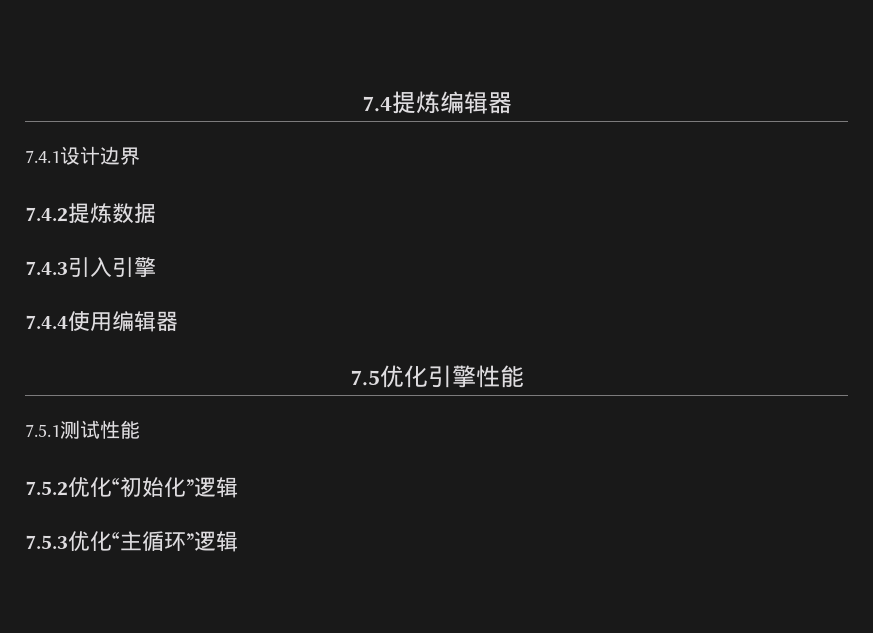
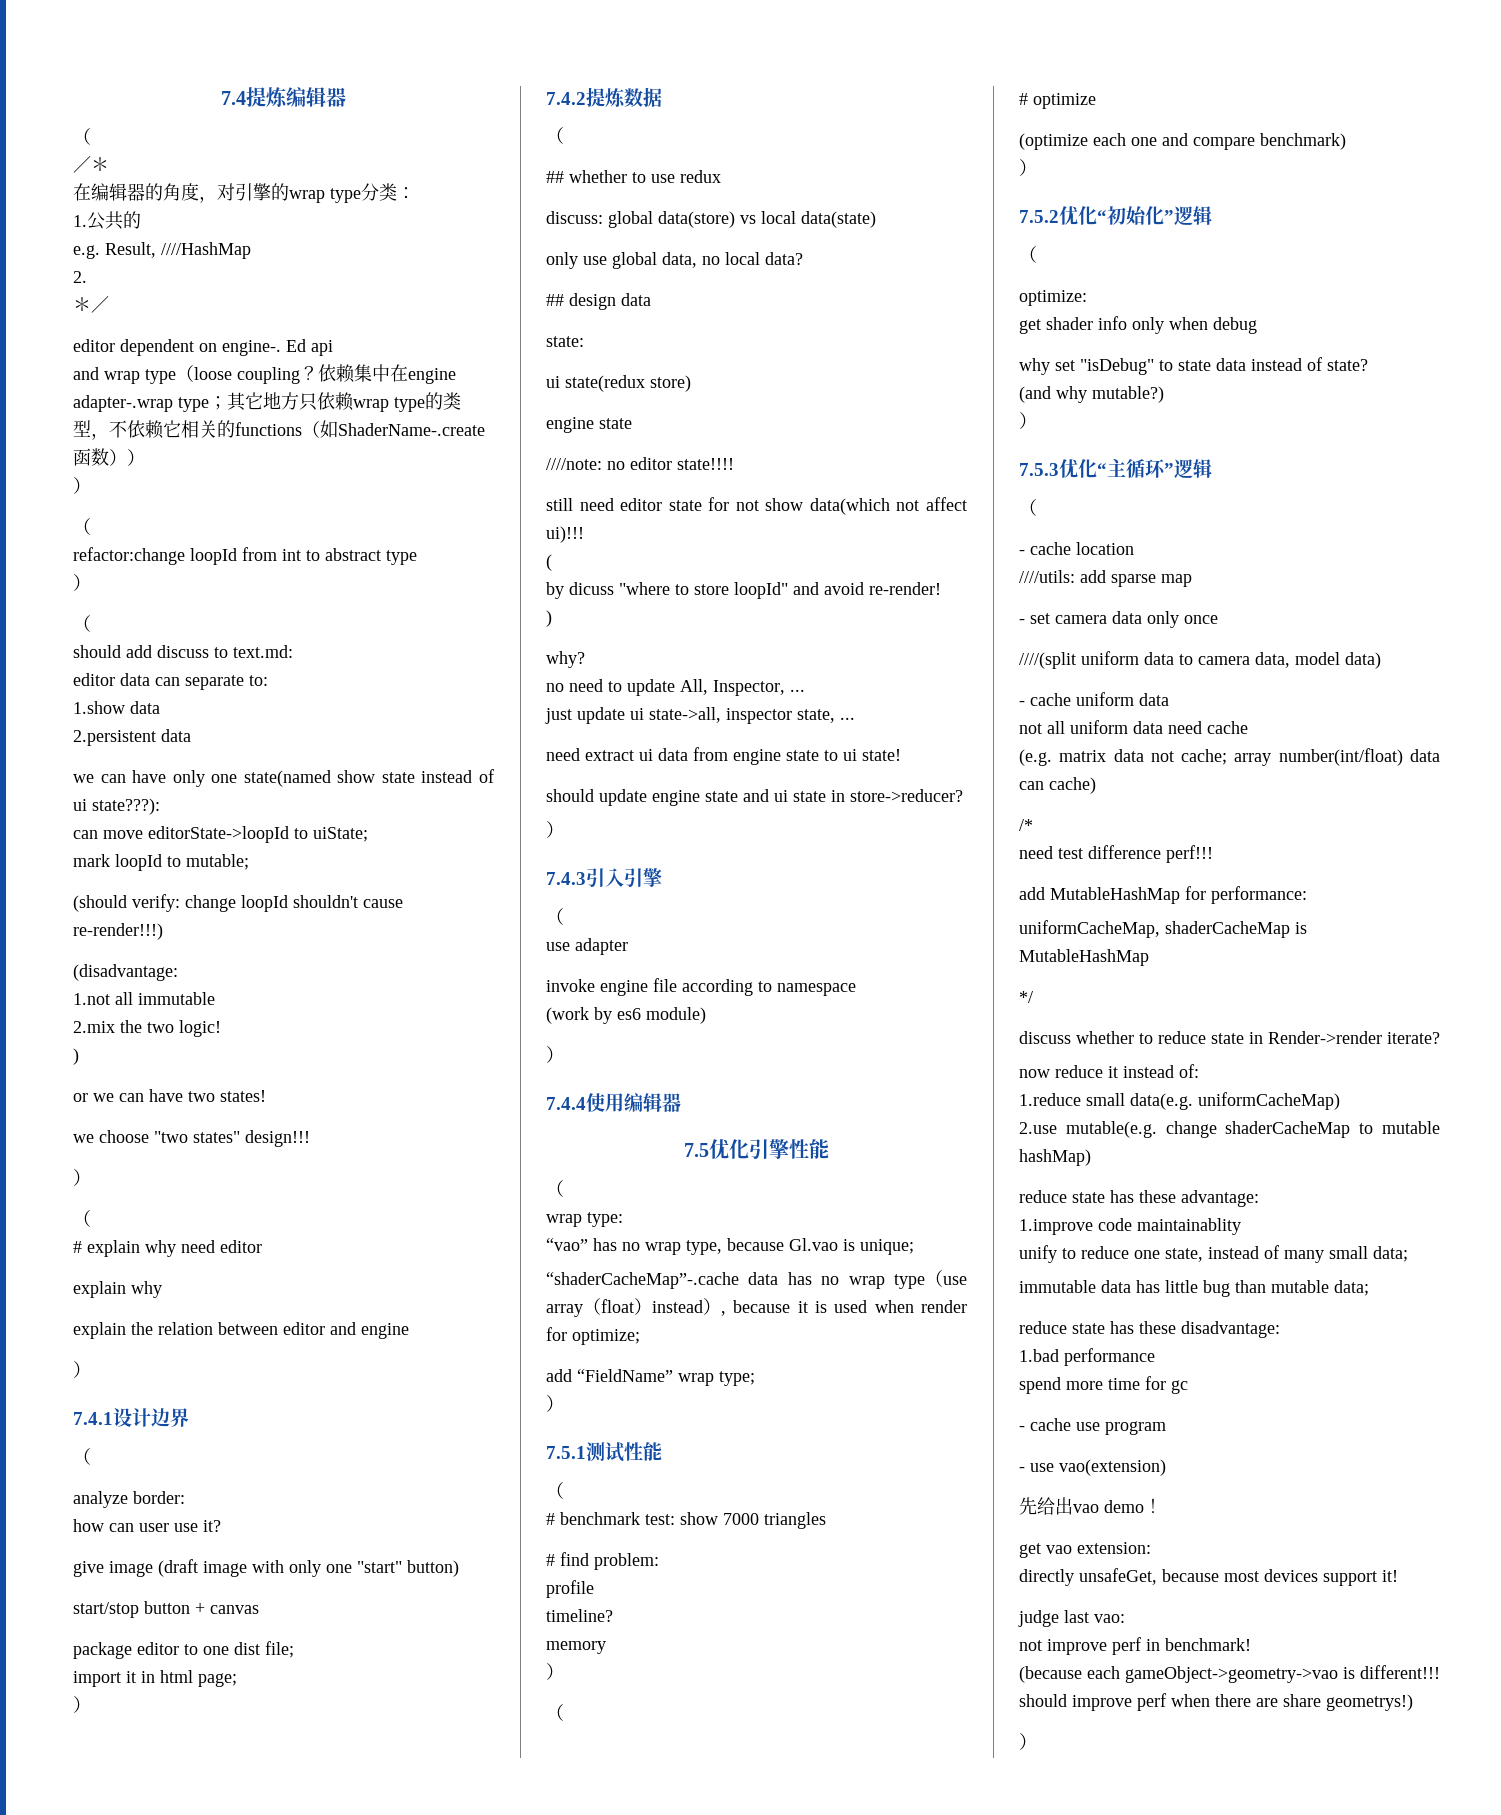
[25,146,140,165] [25,203,156,224] [25,257,156,277] 7.4.1设计边界 // 7.4.2提炼数据 // 7.4.3引入引擎 -> [73,128,91,145] [73,156,109,173] [73,183,415,203] [73,211,141,230] [73,242,251,259] [73,271,87,283] [73,296,109,313] [73,339,333,356] [73,364,456,384] [73,392,461,412] [73,420,485,440] [73,448,145,466] [73,477,91,494] [73,518,91,535] [73,547,417,565] [73,574,91,591] [73,615,91,632] [73,645,293,658] [73,673,268,690] [73,701,160,714] [73,729,191,746] [73,769,494,787] [73,798,160,815] [73,826,368,843] [73,854,249,871] [73,894,403,912] [73,923,163,940] [73,964,178,981] [73,992,215,1005] [73,1020,221,1037] [73,1048,79,1065] [73,1089,266,1102] [73,1130,310,1147] [73,1169,91,1186] [73,1210,91,1227] [73,1240,262,1257] [73,1281,162,1298] [73,1322,409,1339] [73,1361,91,1378] [73,1408,189,1427] [73,1448,91,1465] [73,1491,185,1508] [73,1519,221,1532] [73,1559,459,1577] [73,1601,259,1618] [73,1641,294,1659] [73,1670,237,1687] [73,1696,91,1713] [546,87,662,107] [546,127,564,144] [546,170,721,183] [546,211,876,228] [546,252,803,269] [546,293,651,310] [546,336,584,347] [546,375,691,392] [546,417,632,433] [546,457,734,470] [546,497,967,515] [546,526,584,543] [546,554,552,571] [546,582,941,599] [546,610,552,627] [546,651,585,668] [546,679,805,696] [545,707,855,724] [546,747,901,765] [546,789,963,806] [546,821,564,838] [546,868,662,888] [546,908,564,925] [546,938,628,955] [546,978,856,996] [546,1007,706,1024] [546,1046,564,1063] （ // ／＊ // 在编辑器的角度，对引擎的wrap type分类： // 1.公共的 // e.g. Result, ////HashMap // 2. // ＊／ // editor dependent on engine-. Ed api // and wrap type（loose coupling？依赖集中在engine adapter-.wrap type；其它地方只依赖wrap type的类型，不依赖它相关的functions（如ShaderName-.create函数）） // ） // （ // refactor:change loopId from int to abstract type // ） // （ // should add discuss to text.md: // editor data can separate to: // 1.show data // 2.persistent data // we can have only one state(named show state instead of ui state???): // can move editorState->loopId to uiState; // mark loopId to mutable; // (should verify: change loopId shouldn't cause re-render!!!) // (disadvantage: // 1.not all immutable // 2.mix the two logic! // ) // or we can have two states! // we choose "two states" design!!! // ） // （ // # explain why need editor // explain why // explain the relation between editor and engine // ） // 7.4.1设计边界 // （ // analyze border: // how can user use it? // give image (draft image with only one "start" button) // start/stop button + canvas // package editor to one dist file; // import it in html page; // ） // 7.4.2提炼数据 // （ // ## whether to use redux // discuss: global data(store) vs local data(state) // only use global data, no local data? // ## design data // state: // ui state(redux store) // engine state // ////note: no editor state!!!! // still need editor state for not show data(which not affect ui)!!! // ( // by dicuss "where to store loopId" and avoid re-render! // ) // why? // no need to update All, Inspector, ... // just update ui state->all, inspector state, ... // need extract ui data from engine state to ui state! // should update engine state and ui state in store->reducer? // ） // 7.4.3引入引擎 // （ // use adapter // invoke engine file according to namespace // (work by es6 module) // ）
[25,420,140,439] 7.5.1测试性能 -> [546,1180,564,1197] [546,1212,623,1227] [546,1238,914,1255] [546,1270,967,1289] [546,1298,967,1317] [546,1327,640,1345] [546,1369,755,1386] [546,1395,564,1412] [546,1442,662,1462] [546,1482,564,1499] [546,1512,826,1529] [546,1552,659,1570] [546,1580,594,1598] [546,1609,613,1622] [546,1641,606,1654] [546,1663,564,1680] [546,1704,564,1721] [1019,93,1096,109] [1019,133,1346,150] [1019,159,1037,176] （ // wrap type: // “vao” has no wrap type, because Gl.vao is unique; // “shaderCacheMap”-.cache data has no wrap type（use array（float）instead）, because it is used when render for optimize; // add “FieldName” wrap type; // ） // 7.5.1测试性能 // （ // # benchmark test: show 7000 triangles // # find problem: // profile // timeline? // memory // ） // （ // # optimize // (optimize each one and compare benchmark) // ）
(238, 487) none -> [1019,246,1037,263] [1019,290,1087,306] [1019,316,1257,334] [1019,357,1368,375] [1019,386,1164,403] [1019,412,1037,429] // （ // optimize: // get shader info only when debug // why set "isDebug" to state data instead of state? // (and why mutable?) // ）
(238, 541) none -> [1019,499,1037,516] [1019,542,1134,555] [1019,570,1192,587] [1019,611,1218,628] [1019,651,1381,669] [1019,692,1169,706] [1019,720,1248,734] [1019,748,1440,766] [1019,777,1096,794] [1019,819,1033,831] [1019,845,1213,863] [1019,886,1307,904] [1019,920,1307,938] [1019,949,1149,966] [1019,991,1033,1003] [1019,1031,1440,1044] [1019,1064,1199,1078] [1019,1092,1340,1110] [1019,1121,1440,1138] [1019,1149,1091,1166] [1019,1190,1259,1207] [1019,1218,1241,1235] [1019,1245,1408,1263] [1019,1280,1369,1297] [1019,1321,1280,1338] [1019,1348,1155,1366] [1019,1376,1188,1394] [1019,1418,1166,1435] [1019,1459,1166,1476] [1019,1497,1162,1515] [1019,1542,1151,1558] [1019,1568,1398,1586] [1018,1610,1125,1627] [1019,1637,1251,1655] [1019,1665,1440,1683] [1019,1693,1413,1711] [1019,1733,1037,1750] // （ // - cache location // ////utils: add sparse map // - set camera data only once // ////(split uniform data to camera data, model data) // - cache uniform data // not all uniform data need cache // (e.g. matrix data not cache; array number(int/float) data can cache) // /* // need test difference perf!!! // add MutableHashMap for performance: // uniformCacheMap, shaderCacheMap is MutableHashMap // */ // discuss whether to reduce state in Render->render iterate? // now reduce it instead of: // 1.reduce small data(e.g. uniformCacheMap) // 2.use mutable(e.g. change shaderCacheMap to mutable hashMap) // reduce state has these advantage: // 1.improve code maintainablity // unify to reduce one state, instead of many small data; // immutable data has little bug than mutable data; // reduce state has these disadvantage: // 1.bad performance // spend more time for gc // - cache use program // - use vao(extension) // 先给出vao demo！ // get vao extension: // directly unsafeGet, because most devices support it! // judge last vao: // not improve perf in benchmark! // (because each gameObject->geometry->vao is different!!! should improve perf when there are share geometrys!) // ）

